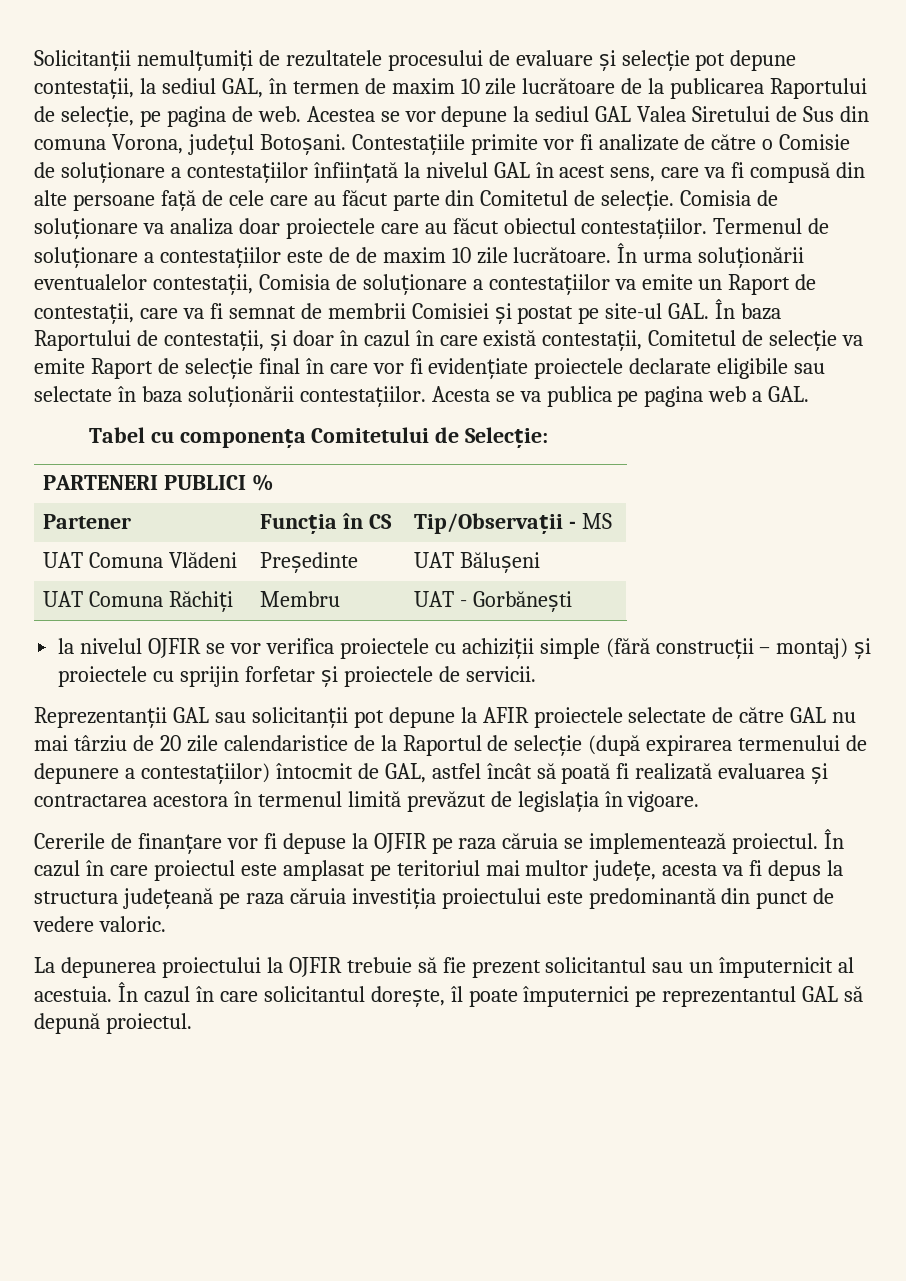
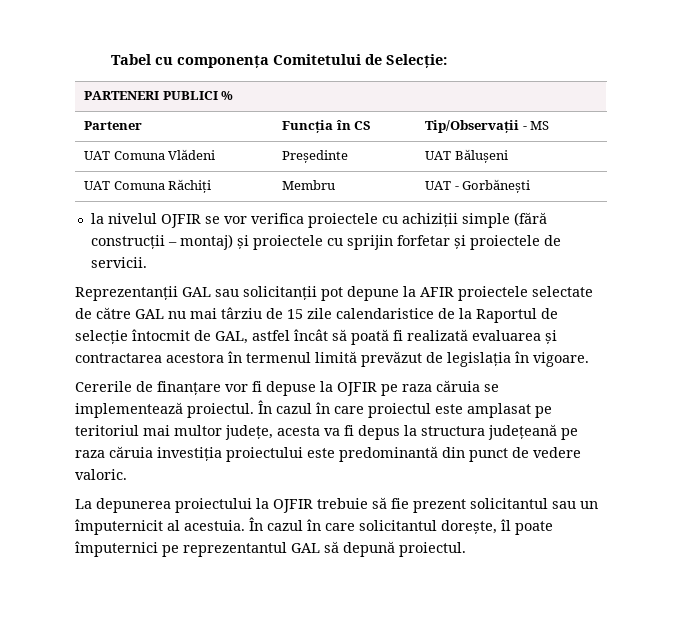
[34,50,797,71] [34,78,868,99] [34,106,869,127] [34,134,851,155] [34,162,866,183] [34,190,779,211] [34,218,830,239] [34,243,805,268] [34,274,817,295] [34,299,782,324] [34,330,864,351] [34,358,826,379] [34,386,810,407] Solicitanții nemulțumiți de rezultatele procesului de evaluare și selecție pot depune contestații, la sediul GAL, în termen de maxim 10 zile lucrătoare de la publicarea Raportului de selecție, pe pagina de web. Acestea se vor depune la sediul GAL Valea Siretului de Sus din comuna Vorona, județul Botoșani. Contestațiile primite vor fi analizate de către o Comisie de soluționare a contestațiilor înființată la nivelul GAL în acest sens, care va fi compusă din alte persoane față de cele care au făcut parte din Comitetul de selecție. Comisia de soluționare va analiza doar proiectele care au făcut obiectul contestațiilor. Termenul de soluționare a contestațiilor este de de maxim 10 zile lucrătoare. În urma soluționării eventualelor contestații, Comisia de soluționare a contestațiilor va emite un Raport de contestații, care va fi semnat de membrii Comisiei și postat pe site-ul GAL. În baza Raportului de contestații, și doar în cazul în care există contestații, Comitetul de selecție va emite Raport de selecție final în care vor fi evidențiate proiectele declarate eligibile sau selectate în baza soluționării contestațiilor. Acesta se va publica pe pagina web a GAL. // -> (111, 59) none
[159,735,181,751] 20 -> [287,309,303,319] 15
[588,735,868,756] [34,763,270,784] (după expirarea termenului de depunere a contestațiilor) -> (128, 337) none

